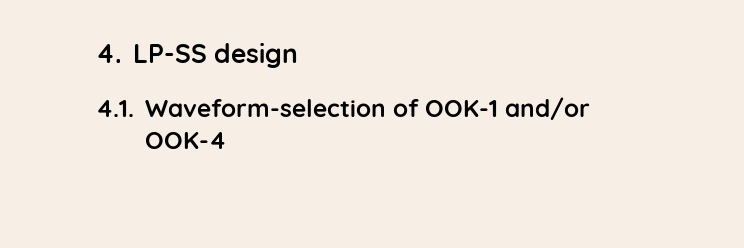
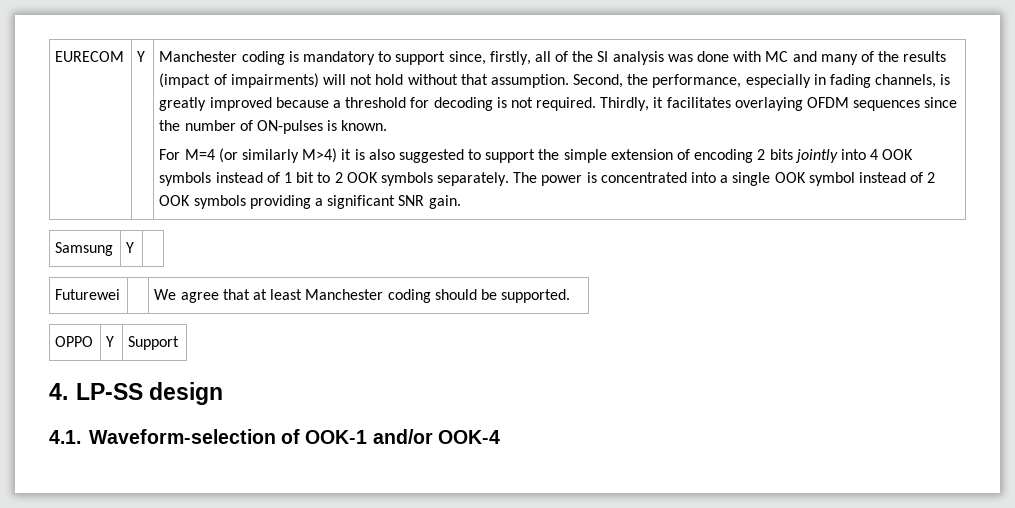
(96, 53) none -> [55,51,125,62] [137,51,146,62] [159,51,947,65] [159,73,951,88] [159,97,958,111] [159,120,388,134] [159,148,914,163] [159,172,936,186] [159,195,461,209] [55,242,114,256] [126,242,135,253] [55,289,121,300] [154,289,571,303] [55,336,94,347] [106,336,115,347] [128,336,180,350] EURECOM | Y | Manchester coding is mandatory to support since, firstly, all of the SI analysis was done with MC and many of the results (impact of impairments) will not hold without that assumption. Second, the performance, especially in fading channels, is greatly improved because a threshold for decoding is not required. Thirdly, it facilitates overlaying OFDM sequences since the number of ON-pulses is known. // For M=4 (or similarly M>4) it is also suggested to support the simple extension of encoding 2 bits jointly into 4 OOK symbols instead of 1 bit to 2 OOK symbols separately. The power is concentrated into a single OOK symbol instead of 2 OOK symbols providing a significant SNR gain. // Samsung | Y | // Futurewei | | We agree that at least Manchester coding should be supported. // OPPO | Y | Support //

